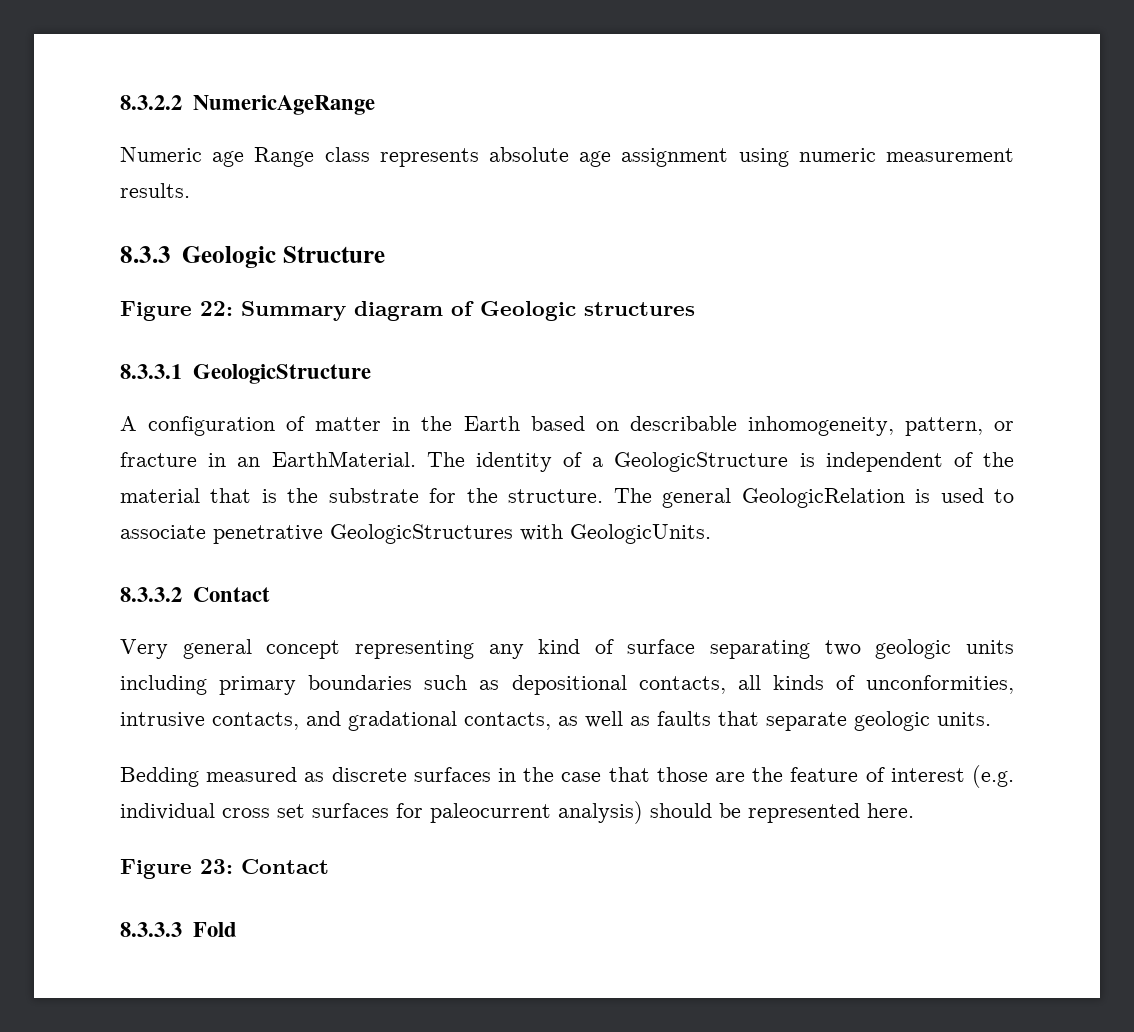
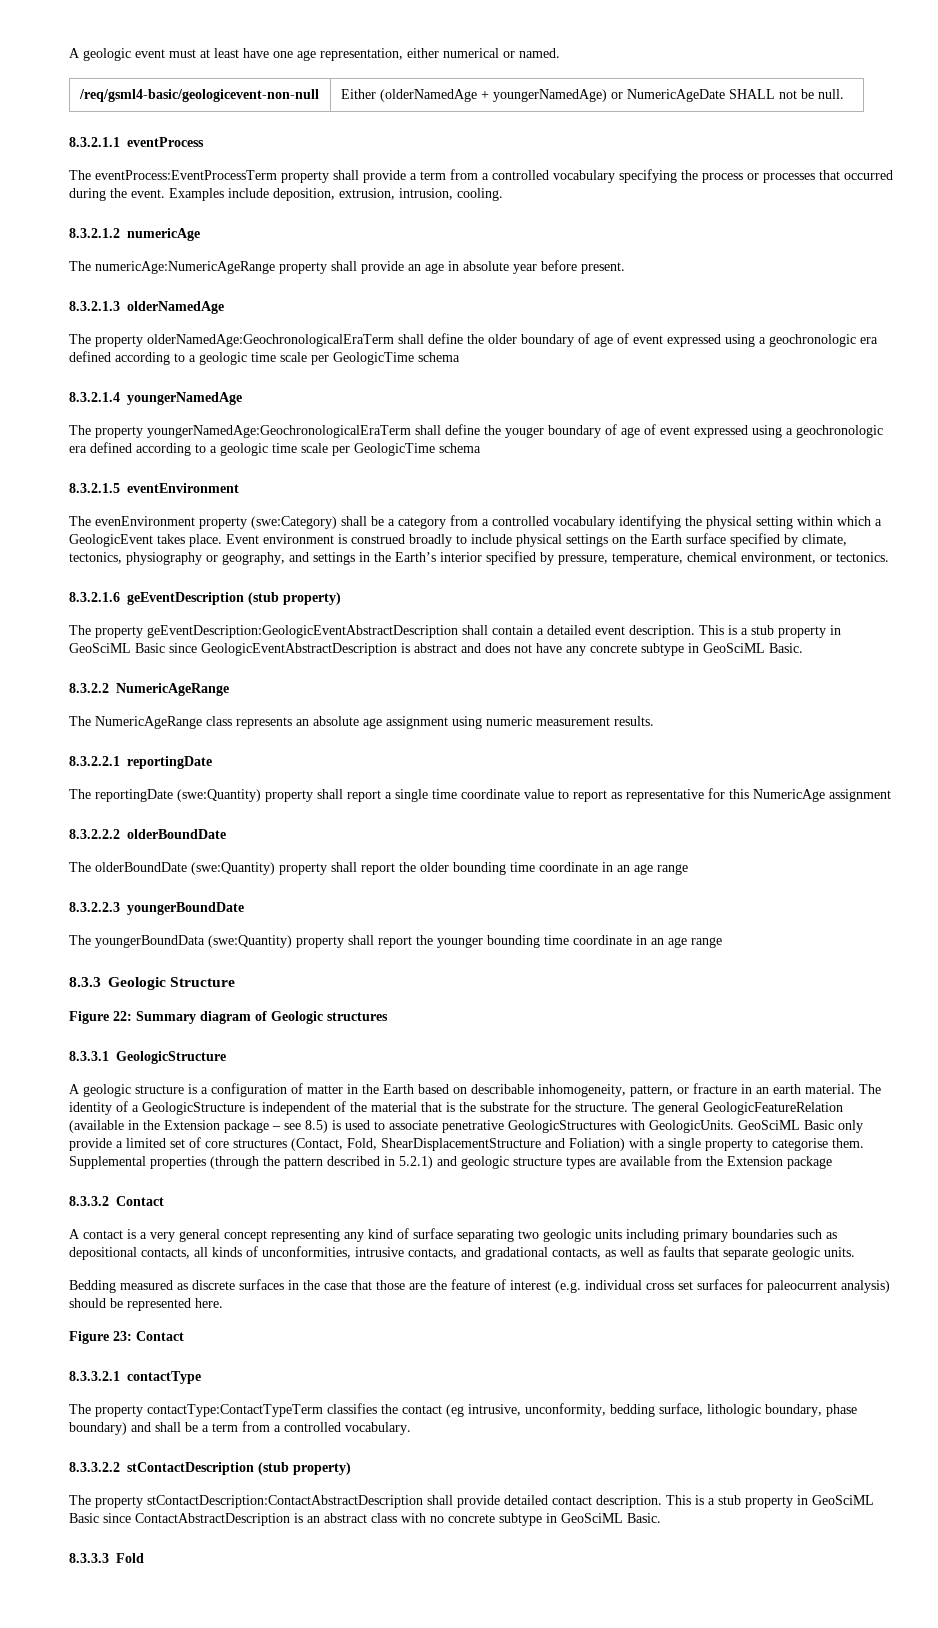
(120, 102) none -> [69,48,560,61] [78,89,319,102] [340,89,844,102] [69,137,204,147] [69,169,893,183] [69,188,503,201] [69,228,200,241] [69,260,625,274] [69,301,224,314] [69,333,878,347] [69,351,460,365] [69,392,242,405] [69,424,883,438] [69,442,481,456] [69,483,239,493] [69,515,882,529] [69,533,847,547] [69,551,889,565] [69,592,341,605] [69,625,841,638] [69,643,803,656] A geologic event must at least have one age representation, either numerical or named. // /req/gsml4-basic/geologicevent-non-null | Either (olderNamedAge + youngerNamedAge) or NumericAgeDate SHALL not be null. // 8.3.2.1.1 eventProcess // The eventProcess:EventProcessTerm property shall provide a term from a controlled vocabulary specifying the process or processes that occurred during the event. Examples include deposition, extrusion, intrusion, cooling. // 8.3.2.1.2 numericAge // The numericAge:NumericAgeRange property shall provide an age in absolute year before present. // 8.3.2.1.3 olderNamedAge // The property olderNamedAge:GeochronologicalEraTerm shall define the older boundary of age of event expressed using a geochronologic era defined according to a geologic time scale per GeologicTime schema // 8.3.2.1.4 youngerNamedAge // The property youngerNamedAge:GeochronologicalEraTerm shall define the youger boundary of age of event expressed using a geochronologic era defined according to a geologic time scale per GeologicTime schema // 8.3.2.1.5 eventEnvironment // The evenEnvironment property (swe:Category) shall be a category from a controlled vocabulary identifying the physical setting within which a GeologicEvent takes place. Event environment is construed broadly to include physical settings on the Earth surface specified by climate, tectonics, physiography or geography, and settings in the Earth’s interior specified by pressure, temperature, chemical environment, or tectonics. // 8.3.2.1.6 geEventDescription (stub property) // The property geEventDescription:GeologicEventAbstractDescription shall contain a detailed event description. This is a stub property in GeoSciML Basic since GeologicEventAbstractDescription is abstract and does not have any concrete subtype in GeoSciML Basic. //
[120,147,315,167] Numeric age Range -> [69,716,202,729] The NumericAgeRange
(479, 157) none -> [296,719,309,726] an
(190, 190) none -> [69,756,212,769] [69,788,891,802] [69,829,226,839] [69,862,688,875] [69,902,244,915] [69,935,722,948] // 8.3.2.2.1 reportingDate // The reportingDate (swe:Quantity) property shall report a single time coordinate value to report as representative for this NumericAge assignment // 8.3.2.2.2 olderBoundDate // The olderBoundDate (swe:Quantity) property shall report the older bounding time coordinate in an age range // 8.3.2.2.3 youngerBoundDate // The youngerBoundData (swe:Quantity) property shall report the younger bounding time coordinate in an age range
(137, 423) none -> [83,1084,208,1097] geologic structure is a
[271,451,416,467] EarthMaterial. -> [773,1084,855,1094] earth material.
[741,488,905,508] GeologicRelation -> [703,1102,843,1115] [69,1120,328,1133] GeologicFeatureRelation (available in the Extension package – see 8.5)
[120,587,270,602] [120,639,168,659] // 8.3.3.2 Contact // Very -> [738,1120,863,1133] [69,1137,864,1151] [69,1155,832,1169] [69,1196,164,1206] [69,1229,175,1242] GeoSciML Basic only provide a limited set of core structures (Contact, Fold, ShearDisplacementStructure and Foliation) with a single property to categorise them. Supplemental properties (through the pattern described in 5.2.1) and geologic structure types are available from the Extension package // 8.3.3.2 Contact // A contact is a very
(329, 866) none -> [69,1371,201,1384] [69,1403,857,1417] [69,1421,411,1435] [69,1462,351,1475] [69,1495,874,1508] [69,1513,661,1526] // 8.3.3.2.1 contactType // The property contactType:ContactTypeTerm classifies the contact (eg intrusive, unconformity, bedding surface, lithologic boundary, phase boundary) and shall be a term from a controlled vocabulary. // 8.3.3.2.2 stContactDescription (stub property) // The property stContactDescription:ContactAbstractDescription shall provide detailed contact description. This is a stub property in GeoSciML Basic since ContactAbstractDescription is an abstract class with no concrete subtype in GeoSciML Basic.

